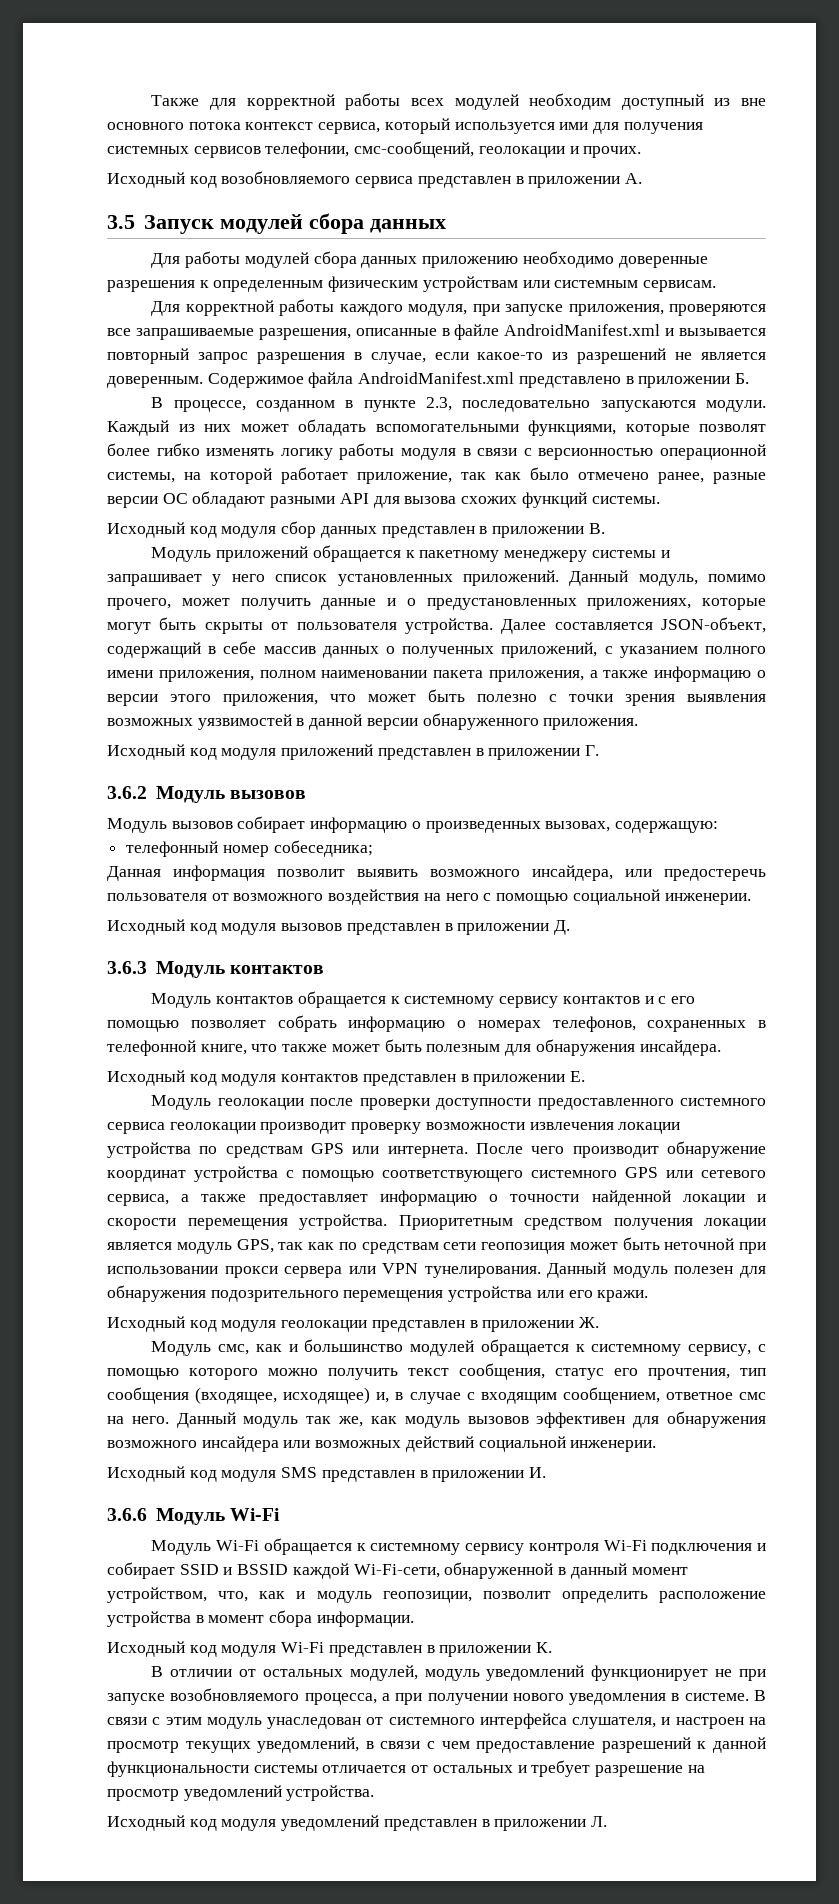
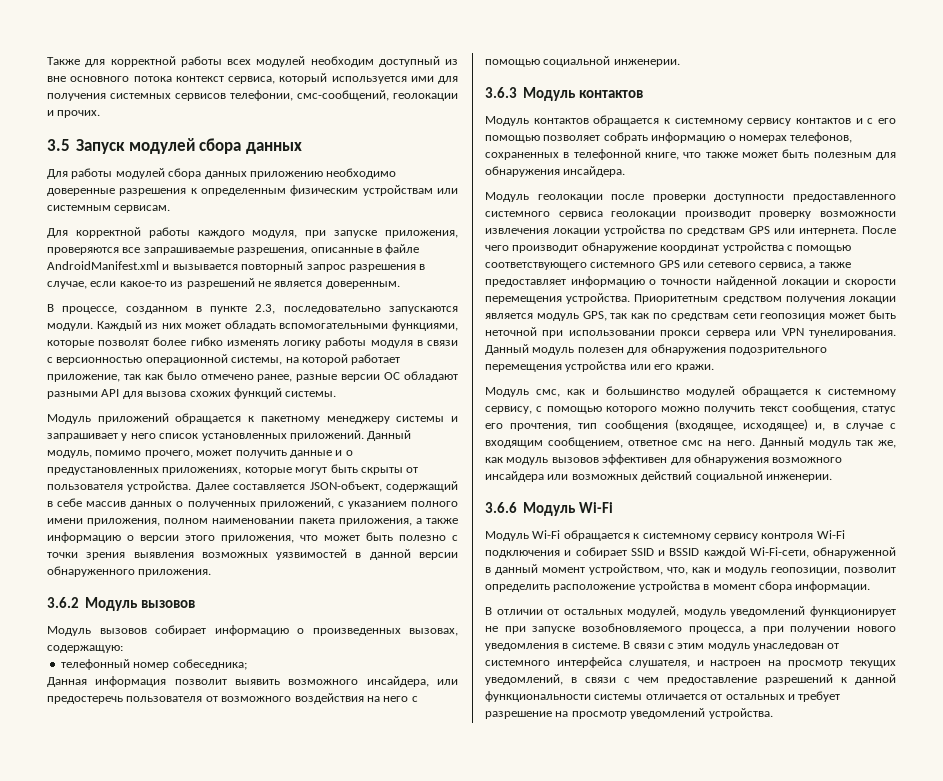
[107,171,643,188] // Исходный код возобновляемого сервиса представлен в приложении А. -> (101, 114) none
[207,372,750,388] Содержимое файла AndroidManifest.xml представлено в приложении Б. -> (400, 285) none
[107,521,605,538] // Исходный код модуля сбор данных представлен в приложении В. -> (337, 394) none
[107,744,600,760] // Исходный код модуля приложений представлен в приложении Г. -> (212, 573) none
[107,919,571,935] // Исходный код модуля вызовов представлен в приложении Д. -> (680, 63) none
[107,1070,586,1086] // Исходный код модуля контактов представлен в приложении Е. -> (626, 171) none
[107,1316,600,1332] // Исходный код модуля геолокации представлен в приложении Ж. -> (714, 368) none
[107,1466,547,1482] // Исходный код модуля SMS представлен в приложении И. -> (832, 478) none
[107,1641,553,1657] // Исходный код модуля Wi-Fi представлен в приложении К. -> (871, 586) none
[107,1815,608,1831] // Исходный код модуля уведомлений представлен в приложении Л. -> (773, 713) none

